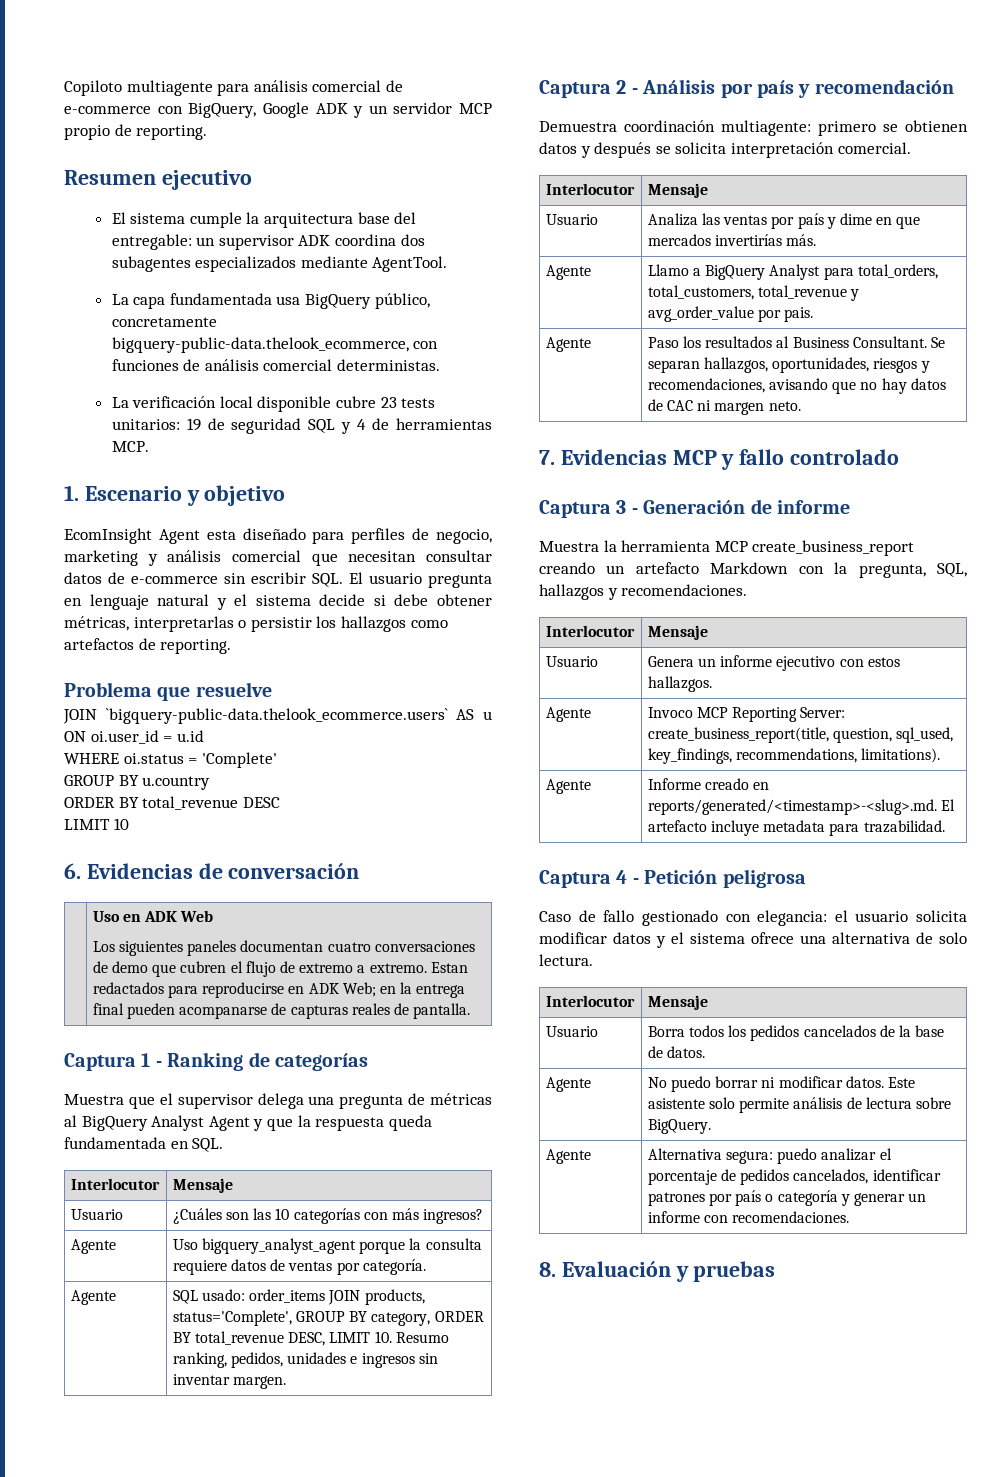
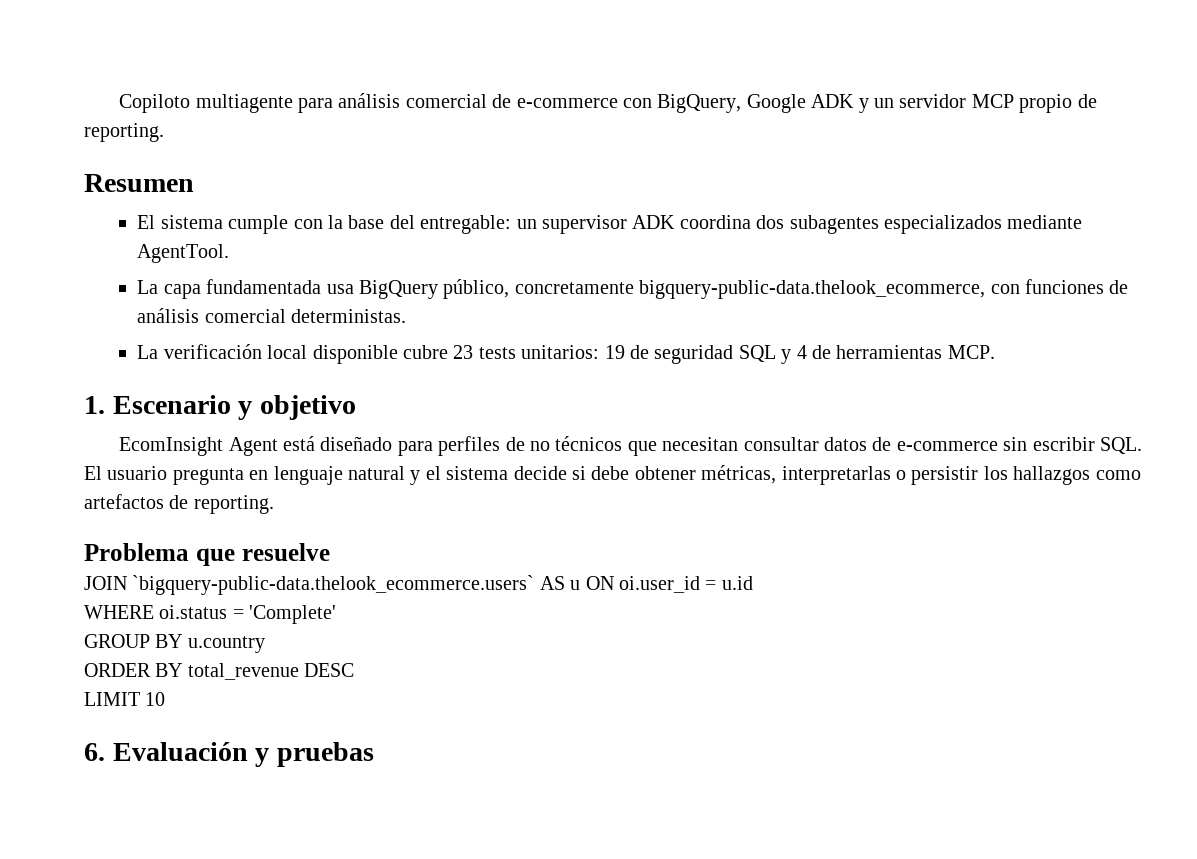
[161,170,252,190] ejecutivo -> (194, 183) none
[246,212,354,228] la arquitectura -> [293,215,344,229] con la
[206,530,236,540] esta -> [282,436,315,451] está
[435,529,492,544] [64,550,301,566] negocio, marketing y análisis comercial -> [529,436,623,451] no técnicos
[86,863,360,879] [92,910,214,922] [92,940,475,956] [92,961,468,977] [92,982,466,998] [92,1003,471,1019] [64,1052,368,1071] [64,1093,492,1109] [64,1115,432,1131] [64,1137,224,1152] [70,1178,160,1190] [172,1178,233,1193] [70,1209,123,1220] [172,1208,484,1224] [70,1239,116,1254] [172,1238,482,1254] [172,1259,426,1275] [70,1290,116,1305] [172,1289,425,1305] [172,1310,484,1326] [172,1331,449,1346] [172,1352,438,1368] [172,1374,287,1389] [539,79,954,98] [539,120,968,136] [539,142,911,158] [545,183,635,195] [647,183,708,198] [545,214,598,225] [647,213,921,229] [647,234,817,246] [545,265,591,280] [647,264,938,280] [647,285,860,301] [647,306,814,322] [545,337,591,352] [647,336,946,348] [647,357,930,373] [647,378,946,394] [647,399,801,415] [539,449,900,470] [539,499,850,518] [539,540,915,556] [539,562,967,578] [539,584,748,600] [545,625,635,637] [647,625,708,640] [545,656,598,667] [647,655,900,671] [647,676,712,692] [545,707,591,722] [647,707,846,722] [647,727,954,743] [647,748,941,764] [545,779,591,794] [647,778,770,790] [647,799,956,815] [647,820,945,836] [539,869,806,888] [539,910,967,926] [539,932,967,948] [539,954,593,966] [545,995,635,1007] [647,995,708,1010] [545,1026,598,1037] [647,1025,945,1041] [647,1046,706,1058] [545,1077,591,1092] [647,1076,916,1092] [647,1097,952,1113] [647,1119,711,1134] [545,1149,591,1164] [647,1148,892,1164] [647,1169,941,1185] [647,1190,927,1206] [647,1211,850,1223] [539,1262,556,1277] Evidencias de conversación // | Uso en ADK Web // Los siguientes paneles documentan cuatro conversaciones de demo que cubren el flujo de extremo a extremo. Estan redactados para reproducirse en ADK Web; en la entrega final pueden acompanarse de capturas reales de pantalla. // Captura 1 - Ranking de categorías // Muestra que el supervisor delega una pregunta de métricas al BigQuery Analyst Agent y que la respuesta queda fundamentada en SQL. // Interlocutor | Mensaje // Usuario | ¿Cuáles son las 10 categorías con más ingresos? // Agente | Uso bigquery_analyst_agent porque la consulta requiere datos de ventas por categoría. // Agente | SQL usado: order_items JOIN products, status='Complete', GROUP BY category, ORDER BY total_revenue DESC, LIMIT 10. Resumo ranking, pedidos, unidades e ingresos sin inventar margen. // Captura 2 - Análisis por país y recomendación // Demuestra coordinación multiagente: primero se obtienen datos y después se solicita interpretación comercial. // Interlocutor | Mensaje // Usuario | Analiza las ventas por país y dime en que mercados invertirías más. // Agente | Llamo a BigQuery Analyst para total_orders, total_customers, total_revenue y avg_order_value por pais. // Agente | Paso los resultados al Business Consultant. Se separan hallazgos, oportunidades, riesgos y recomendaciones, avisando que no hay datos de CAC ni margen neto. // 7. Evidencias MCP y fallo controlado // Captura 3 - Generación de informe // Muestra la herramienta MCP create_business_report creando un artefacto Markdown con la pregunta, SQL, hallazgos y recomendaciones. // Interlocutor | Mensaje // Usuario | Genera un informe ejecutivo con estos hallazgos. // Agente | Invoco MCP Reporting Server: create_business_report(title, question, sql_used, key_findings, recommendations, limitations). // Agente | Informe creado en reports/generated/<timestamp>-<slug>.md. El artefacto incluye metadata para trazabilidad. // Captura 4 - Petición peligrosa // Caso de fallo gestionado con elegancia: el usuario solicita modificar datos y el sistema ofrece una alternativa de solo lectura. // Interlocutor | Mensaje // Usuario | Borra todos los pedidos cancelados de la base de datos. // Agente | No puedo borrar ni modificar datos. Este asistente solo permite análisis de lectura sobre BigQuery. // Agente | Alternativa segura: puedo analizar el porcentaje de pedidos cancelados, identificar patrones por país o categoría y generar un informe con recomendaciones. // 8. -> (105, 752) none

